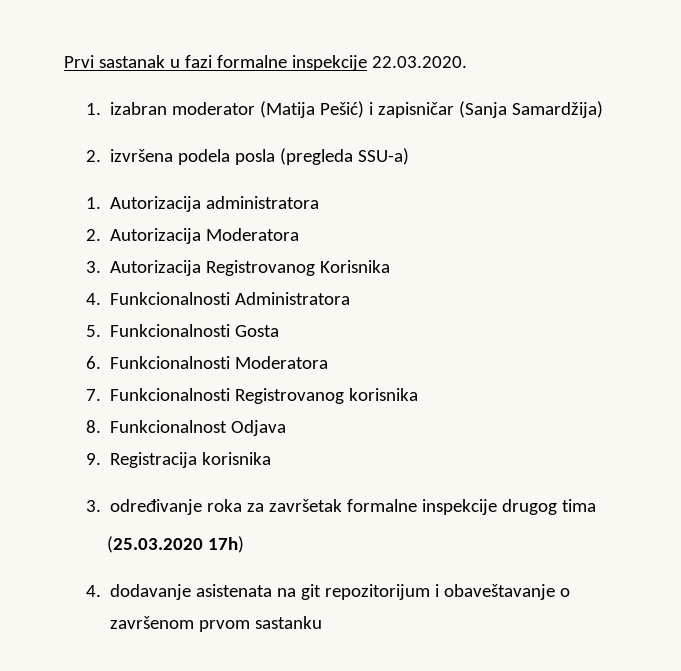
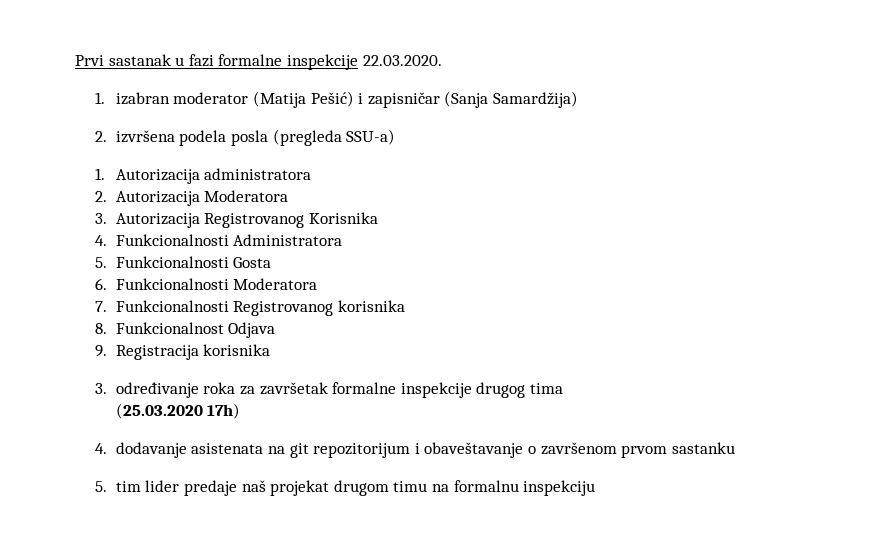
(322, 622) none -> [95,480,596,496] // 5. tim lider predaje naš projekat drugom timu na formalnu inspekciju

